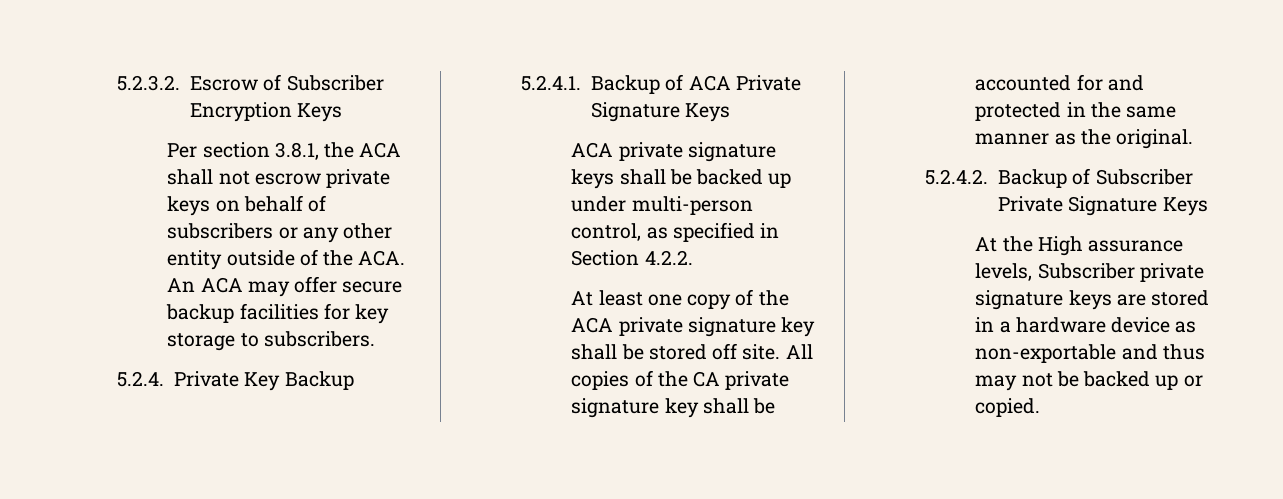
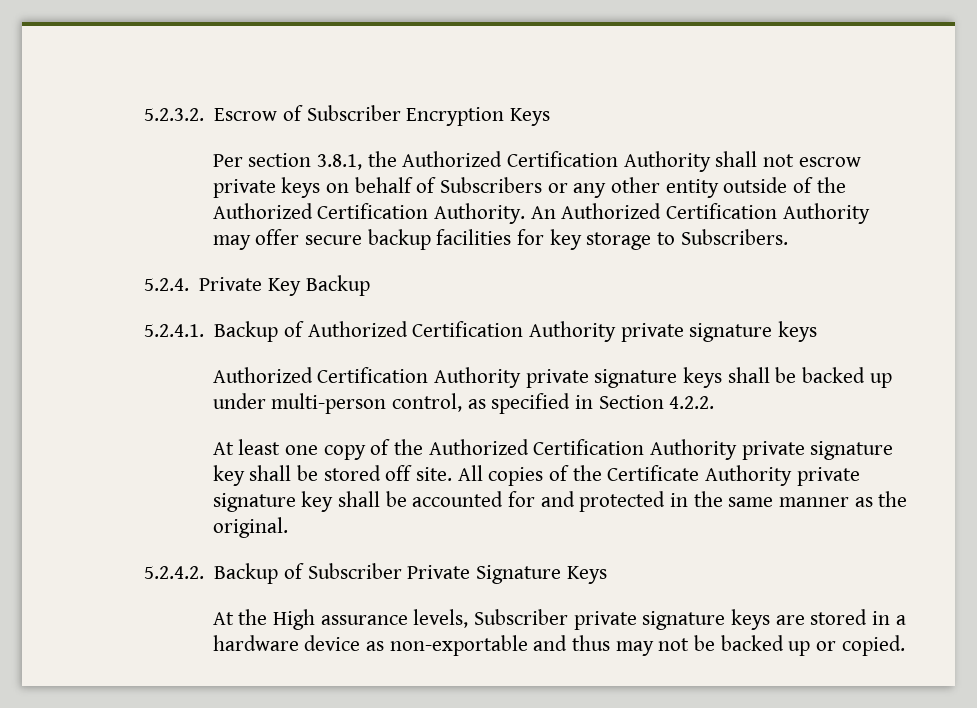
[359,142,402,158] ACA -> [402,151,711,172] Authorized Certification Authority
[167,223,274,239] subscribers -> [439,177,542,193] Subscribers
[358,250,406,266] [167,277,243,293] ACA. An ACA -> [212,203,870,224] Authorized Certification Authority. An Authorized Certification Authority
[263,331,375,347] subscribers. -> [680,229,788,245] Subscribers.
[688,75,801,91] [590,102,731,122] [571,142,614,158] ACA Private Signature Keys // ACA -> [307,321,817,342] [212,367,521,388] Authorized Certification Authority private signature keys // Authorized Certification Authority
[571,317,614,333] ACA -> [428,439,737,460] Authorized Certification Authority
[693,371,721,387] CA -> [607,465,792,486] Certificate Authority

